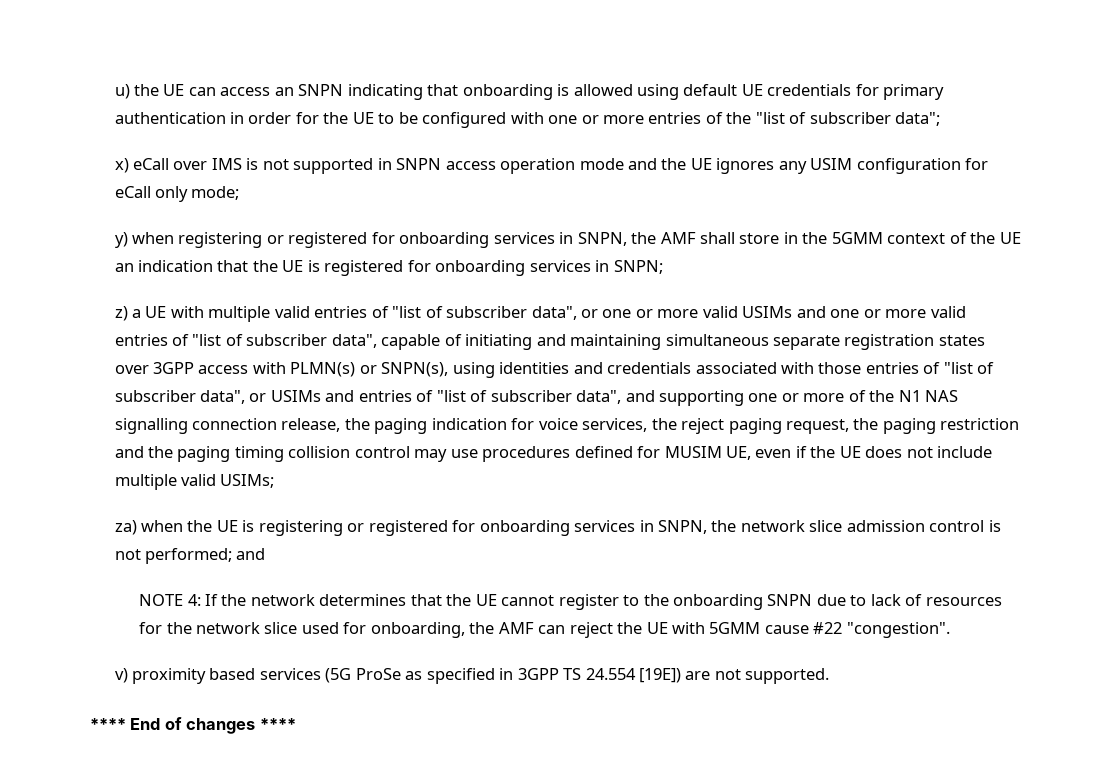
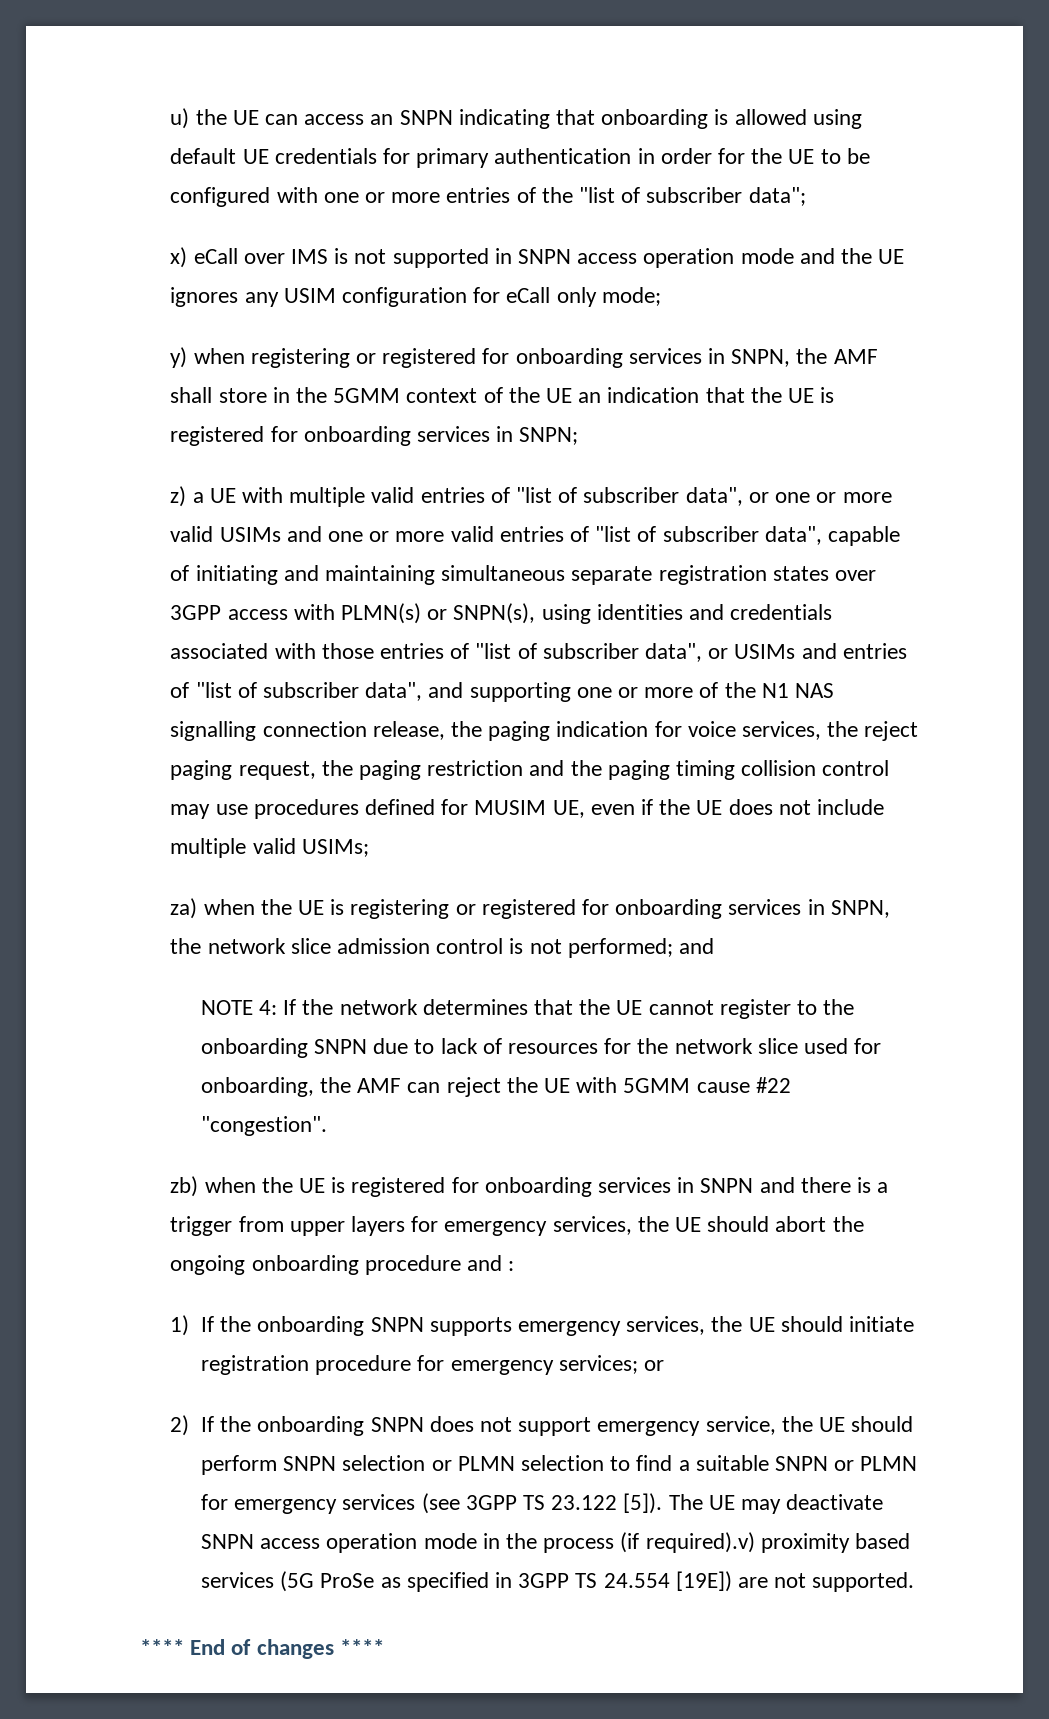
[114,668,128,683] v) -> [170,1176,889,1197] [170,1216,864,1236] [170,1255,515,1275] [170,1315,914,1336] [200,1355,664,1375] [170,1415,914,1436] [200,1455,918,1475] [200,1493,884,1514] [200,1532,755,1553] zb) when the UE is registered for onboarding services in SNPN and there is a trigger from upper layers for emergency services, the UE should abort the ongoing onboarding procedure and : // 1) If the onboarding SNPN supports emergency services, the UE should initiate registration procedure for emergency services; or // 2) If the onboarding SNPN does not support emergency service, the UE should perform SNPN selection or PLMN selection to find a suitable SNPN or PLMN for emergency services (see 3GPP TS 23.122 [5]). The UE may deactivate SNPN access operation mode in the process (if required).v)

